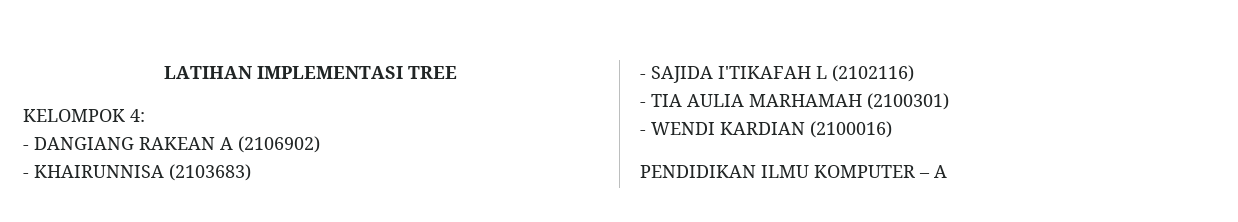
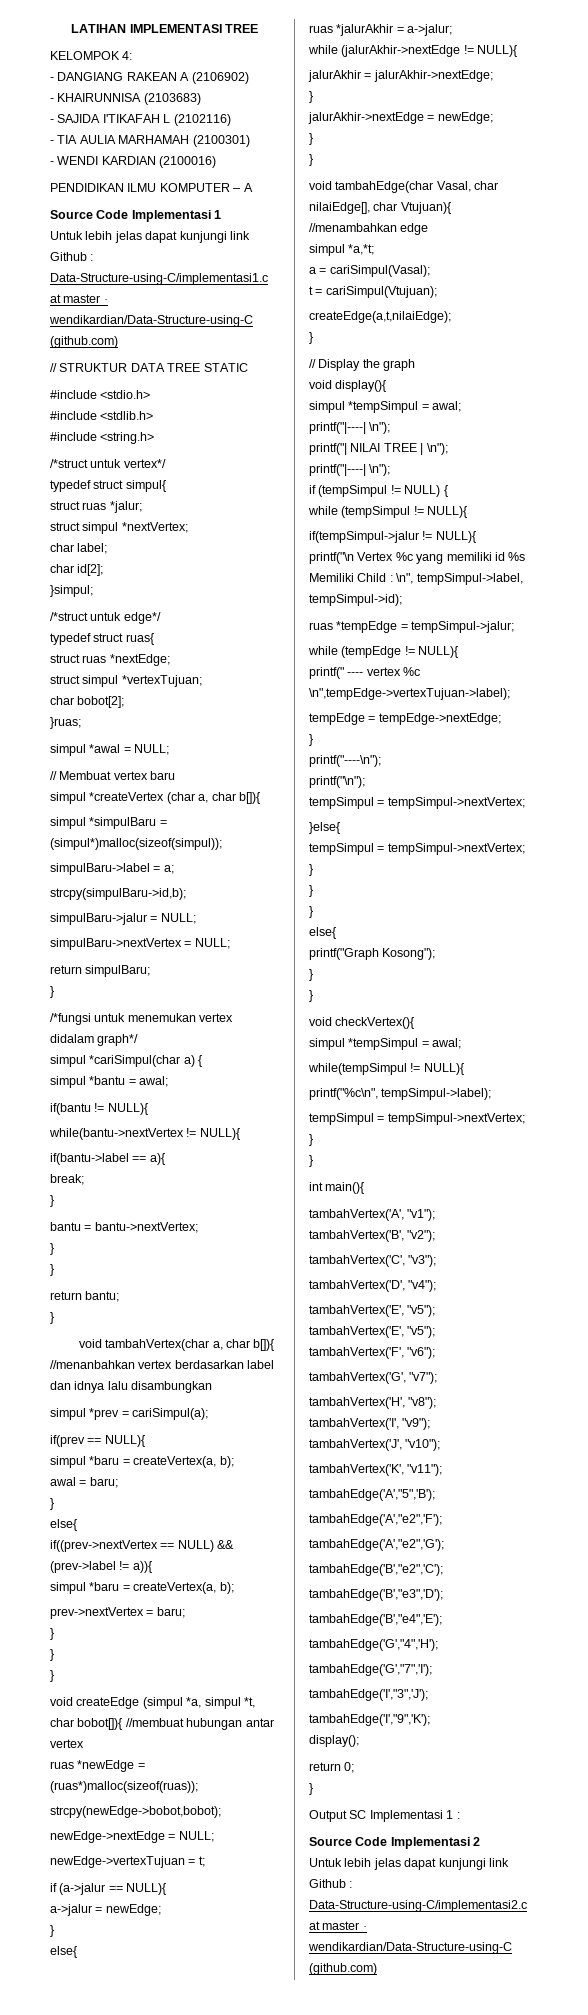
(947, 171) none -> [50,210,222,222] [50,231,250,243] [50,252,94,261] [50,273,268,285] [50,294,108,303] [49,315,253,327] [50,336,118,348] [50,363,248,372] [50,390,151,399] [50,411,154,420] [50,432,155,444] [50,459,166,468] [50,480,166,492] [50,501,142,513] [50,522,188,534] [50,543,108,554] [50,564,104,576] [50,585,93,597] [50,612,161,624] [50,633,154,645] [50,654,170,666] [50,675,202,687] [50,696,125,708] [50,717,81,729] [50,744,170,756] [50,771,176,780] [50,792,260,804] [50,817,167,829] [50,838,222,850] [50,863,174,875] [50,888,186,900] [50,913,196,925] [50,938,230,950] [50,965,151,977] [50,986,54,998] [50,1013,234,1025] [50,1034,139,1046] [50,1055,203,1067] [50,1076,169,1088] [50,1103,148,1115] [49,1128,240,1140] [50,1153,165,1165] [50,1174,84,1185] [50,1195,54,1207] [50,1222,198,1233] [50,1243,54,1255] [50,1264,54,1276] [50,1291,120,1302] [50,1312,54,1324] [78,1339,275,1351] [50,1360,275,1369] [50,1381,213,1393] [50,1408,209,1420] [50,1435,145,1447] [50,1456,234,1468] [50,1477,118,1488] [50,1498,54,1510] [50,1519,77,1531] [50,1540,235,1552] [50,1561,152,1573] [50,1582,234,1594] [50,1607,185,1619] [50,1628,54,1640] [50,1649,54,1661] [50,1670,54,1682] [50,1697,255,1709] [50,1718,274,1730] [50,1739,84,1748] [50,1760,145,1772] [50,1781,198,1793] [50,1806,221,1818] [50,1831,214,1843] [50,1856,205,1868] [50,1883,167,1895] [50,1904,161,1916] [50,1925,54,1937] [50,1946,77,1958] [309,24,453,36] [308,45,518,57] [308,70,493,82] [309,91,313,103] [308,112,493,124] [309,133,313,145] [309,154,313,166] [309,181,499,193] [309,202,451,214] [309,223,429,235] [309,244,375,256] [309,265,430,277] [309,286,437,298] [309,311,451,323] [309,332,313,344] [309,359,416,371] [309,380,387,392] [309,401,462,413] [309,422,391,434] [309,443,448,455] [309,464,391,476] [309,485,448,497] [308,506,468,518] [309,531,476,543] [309,552,526,564] [309,573,523,585] [309,594,402,606] [309,621,515,633] [308,646,459,658] [309,667,421,679] [309,688,510,700] [309,713,501,725] [309,734,313,746] [309,755,381,767] [309,776,365,788] [309,797,525,809] [309,822,340,834] [309,843,525,855] [309,864,313,876] [309,885,313,897] [309,906,313,918] [309,927,336,939] [309,948,436,960] [309,969,313,981] [309,990,313,1002] [309,1017,415,1029] [309,1038,462,1050] [308,1063,464,1075] [309,1088,492,1100] [309,1113,525,1125] [309,1134,313,1146] [309,1155,313,1167] [309,1182,365,1194] [309,1209,436,1221] [309,1230,436,1242] [309,1255,437,1267] [309,1280,437,1292] [309,1305,436,1317] [309,1326,436,1338] [309,1347,436,1359] [309,1372,438,1384] [309,1397,437,1409] [309,1418,431,1430] [309,1439,441,1451] [309,1464,443,1476] [309,1489,435,1501] [309,1514,442,1526] [309,1539,444,1551] [309,1564,443,1576] [309,1589,443,1601] [309,1614,442,1626] [309,1639,438,1651] [309,1664,432,1676] [309,1689,428,1701] [309,1714,430,1726] [309,1735,359,1747] [309,1762,355,1773] [309,1783,313,1795] [309,1810,460,1822] [309,1837,481,1849] [309,1858,509,1870] [309,1879,353,1888] [309,1900,527,1912] [309,1921,367,1930] [308,1942,512,1954] [309,1963,377,1975] // Source Code Implementasi 1 // Untuk lebih jelas dapat kunjungi link Github : Data-Structure-using-C/implementasi1.c at master · wendikardian/Data-Structure-using-C (github.com) // // STRUKTUR DATA TREE STATIC // #include <stdio.h> // #include <stdlib.h> // #include <string.h> // /*struct untuk vertex*/ // typedef struct simpul{ // struct ruas *jalur; // struct simpul *nextVertex; // char label; // char id[2]; // }simpul; // /*struct untuk edge*/ // typedef struct ruas{ // struct ruas *nextEdge; // struct simpul *vertexTujuan; // char bobot[2]; // }ruas; // simpul *awal = NULL; // // Membuat vertex baru // simpul *createVertex (char a, char b[]){ // simpul *simpulBaru = (simpul*)malloc(sizeof(simpul)); // simpulBaru->label = a; // strcpy(simpulBaru->id,b); // simpulBaru->jalur = NULL; // simpulBaru->nextVertex = NULL; // return simpulBaru; // } // /*fungsi untuk menemukan vertex didalam graph*/ // simpul *cariSimpul(char a) { // simpul *bantu = awal; // if(bantu != NULL){ // while(bantu->nextVertex != NULL){ // if(bantu->label == a){ // break; // } // bantu = bantu->nextVertex; // } // } // return bantu; // } // void tambahVertex(char a, char b[]){ //menanbahkan vertex berdasarkan label dan idnya lalu disambungkan // simpul *prev = cariSimpul(a); // if(prev == NULL){ // simpul *baru = createVertex(a, b); // awal = baru; // } // else{ // if((prev->nextVertex == NULL) && (prev->label != a)){ // simpul *baru = createVertex(a, b); // prev->nextVertex = baru; // } // } // } // void createEdge (simpul *a, simpul *t, char bobot[]){ //membuat hubungan antar vertex // ruas *newEdge = (ruas*)malloc(sizeof(ruas)); // strcpy(newEdge->bobot,bobot); // newEdge->nextEdge = NULL; // newEdge->vertexTujuan = t; // if (a->jalur == NULL){ // a->jalur = newEdge; // } // else{ // ruas *jalurAkhir = a->jalur; // while (jalurAkhir->nextEdge != NULL){ // jalurAkhir = jalurAkhir->nextEdge; // } // jalurAkhir->nextEdge = newEdge; // } // } // void tambahEdge(char Vasal, char nilaiEdge[], char Vtujuan){ //menambahkan edge // simpul *a,*t; // a = cariSimpul(Vasal); // t = cariSimpul(Vtujuan); // createEdge(a,t,nilaiEdge); // } // // Display the graph // void display(){ // simpul *tempSimpul = awal; // printf("|----| \n"); // printf("| NILAI TREE | \n"); // printf("|----| \n"); // if (tempSimpul != NULL) { // while (tempSimpul != NULL){ // if(tempSimpul->jalur != NULL){ // printf("\n Vertex %c yang memiliki id %s Memiliki Child : \n", tempSimpul->label, tempSimpul->id); // ruas *tempEdge = tempSimpul->jalur; // while (tempEdge != NULL){ // printf(" ---- vertex %c \n",tempEdge->vertexTujuan->label); // tempEdge = tempEdge->nextEdge; // } // printf("----\n"); // printf("\n"); // tempSimpul = tempSimpul->nextVertex; // }else{ // tempSimpul = tempSimpul->nextVertex; // } // } // } // else{ // printf("Graph Kosong"); // } // } // void checkVertex(){ // simpul *tempSimpul = awal; // while(tempSimpul != NULL){ // printf("%c\n", tempSimpul->label); // tempSimpul = tempSimpul->nextVertex; // } // } // int main(){ // tambahVertex('A', "v1"); // tambahVertex('B', "v2"); // tambahVertex('C', "v3"); // tambahVertex('D', "v4"); // tambahVertex('E', "v5"); // tambahVertex('E', "v5"); // tambahVertex('F', "v6"); // tambahVertex('G', "v7"); // tambahVertex('H', "v8"); // tambahVertex('I', "v9"); // tambahVertex('J', "v10"); // tambahVertex('K', "v11"); // tambahEdge('A',"5",'B'); // tambahEdge('A',"e2",'F'); // tambahEdge('A',"e2",'G'); // tambahEdge('B',"e2",'C'); // tambahEdge('B',"e3",'D'); // tambahEdge('B',"e4",'E'); // tambahEdge('G',"4",'H'); // tambahEdge('G',"7",'I'); // tambahEdge('I',"3",'J'); // tambahEdge('I',"9",'K'); // display(); // return 0; // } // Output SC Implementasi 1 : // Source Code Implementasi 2 // Untuk lebih jelas dapat kunjungi link Github : Data-Structure-using-C/implementasi2.c at master · wendikardian/Data-Structure-using-C (github.com)

